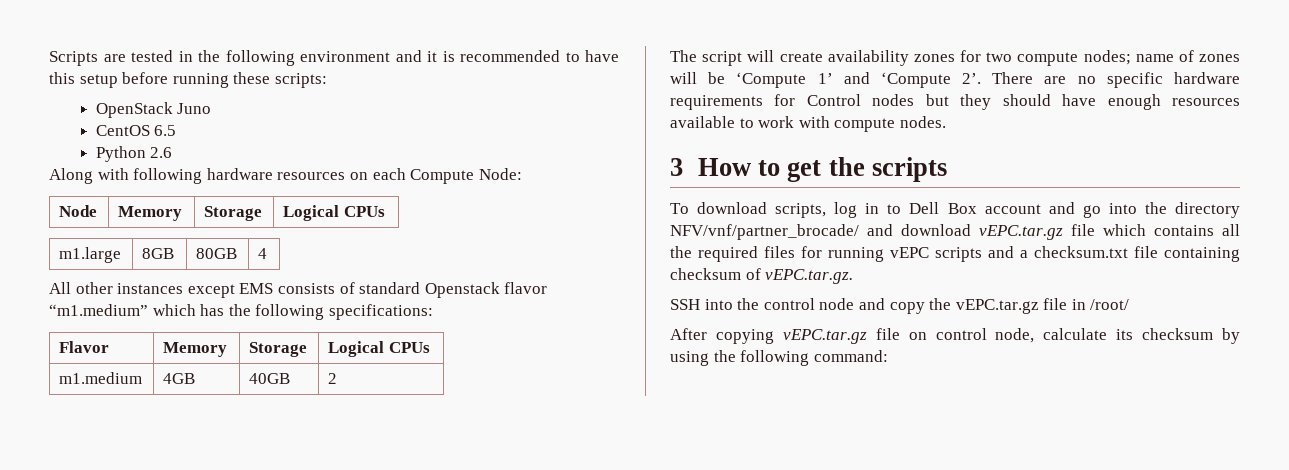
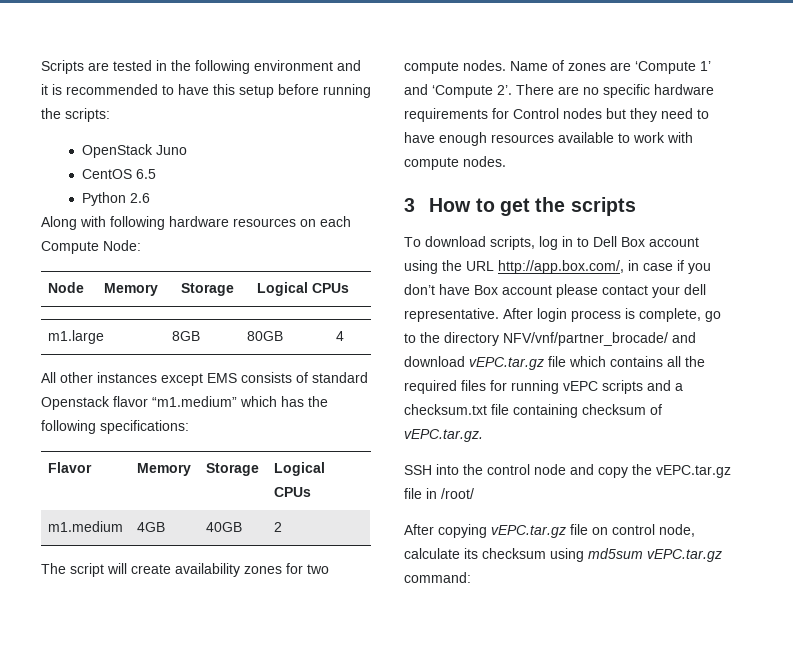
[233,72,271,84] these -> [41,108,61,119] the
[1083,50,1240,65] [670,72,726,84] nodes; name of zones will be -> [463,60,631,71] nodes. Name of zones are
[1002,94,1051,106] should -> [661,108,709,119] need to
[1048,202,1137,218] and go into -> [404,260,711,274] [404,284,706,298] [404,308,721,322] [404,333,416,343] using the URL http://app.box.com/, in case if you don’t have Box account please contact your dell representative. After login process is complete, go to
[1222,328,1240,344] [670,350,810,366] by using the following -> [550,548,722,562] using md5sum vEPC.tar.gz

